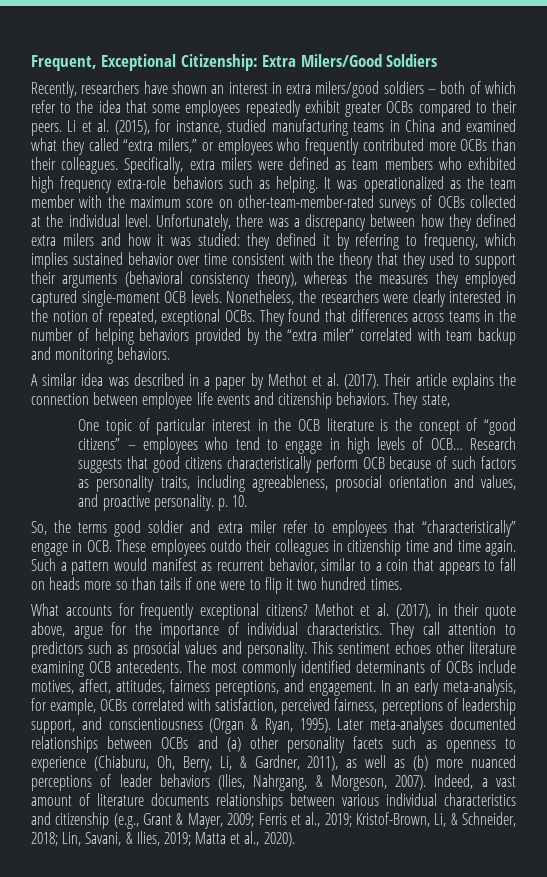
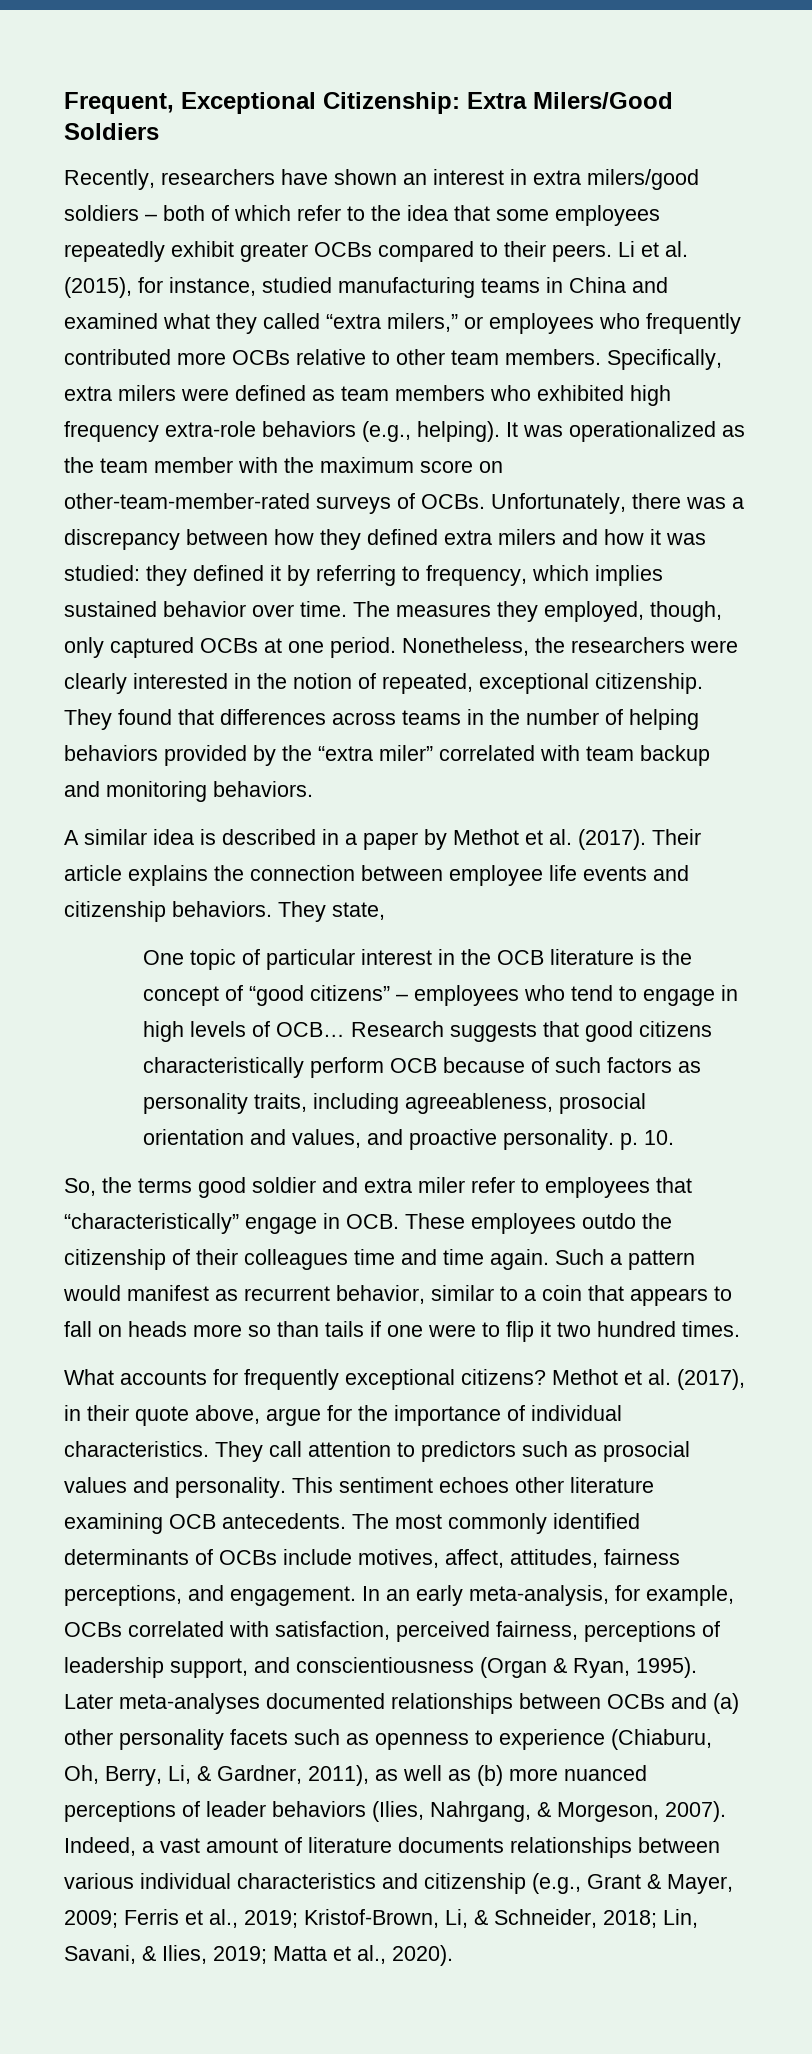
[492,138,516,151] [31,157,119,174] than their colleagues. -> [296,349,601,365] relative to other team members.
[228,176,318,193] such as helping. -> [362,421,500,442] (e.g., helping).
[437,195,516,208] [31,214,151,227] OCBs collected at the individual level. -> [421,494,485,509] OCBs.
[204,252,516,269] [31,271,516,288] [31,290,222,307] time consistent with the theory that they used to support their arguments (behavioral consistency theory), whereas the measures they employed captured single-moment OCB levels. -> [300,601,722,622] [64,637,396,658] time. The measures they employed, though, only captured OCBs at one period.
[225,310,256,322] OCBs. -> [595,673,703,694] citizenship.
[108,377,129,386] was -> [200,829,216,845] is
[246,539,402,556] their colleagues in citizenship -> [642,1213,672,1229] [64,1249,348,1270] the citizenship of their colleagues

